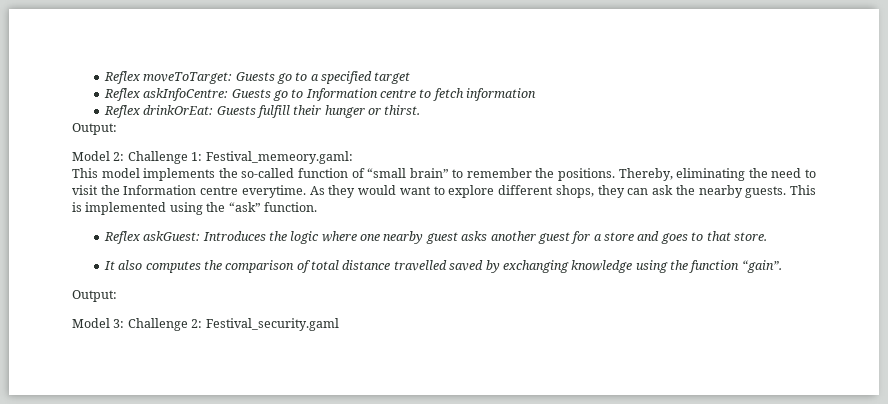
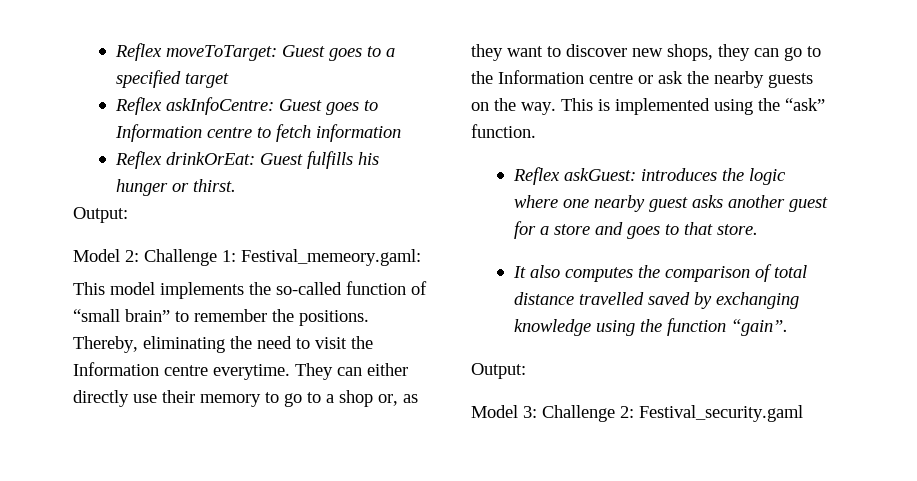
[235,72,292,84] Guests go -> [281,45,362,61] Guest goes
[231,89,288,101] Guests go -> [278,99,359,115] Guest goes
[216,105,322,118] Guests fulfill their -> [259,151,379,169] Guest fulfills his
[309,185,787,198] As they would want to explore different shops, they can ask the nearby guests. -> [295,363,408,380] [73,390,418,407] [471,44,821,61] [471,70,813,88] [471,98,556,115] They can either directly use their memory to go to a shop or, as they want to discover new shops, they can go to the Information centre or ask the nearby guests on the way.
[202,231,266,241] Introduces -> [640,168,717,181] introduces

